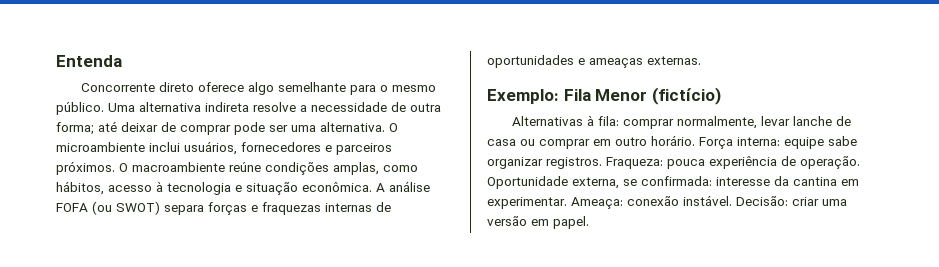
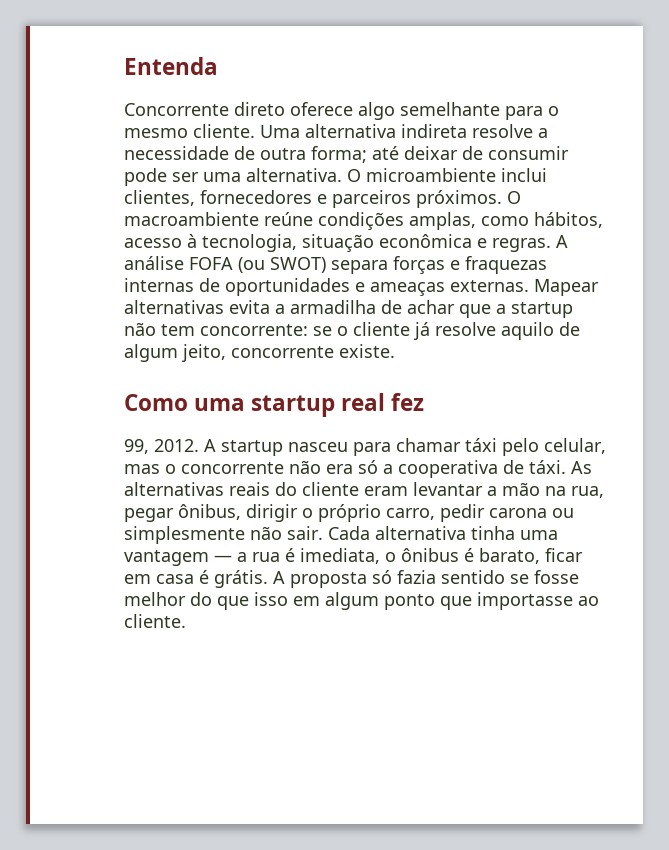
[56,102,104,115] público. -> [193,124,255,138] cliente.
[180,125,231,135] comprar -> [488,146,569,160] consumir
[184,141,237,155] usuários, -> [124,190,195,206] clientes,
[167,182,372,195] tecnologia e situação econômica. -> [202,234,551,252] tecnologia, situação econômica e regras.
[487,87,721,105] [511,115,851,129] [487,135,857,149] [487,156,860,169] [487,176,859,189] [487,195,847,209] [487,216,589,229] // Exemplo: Fila Menor (fictício) // Alternativas à fila: comprar normalmente, levar lanche de casa ou comprar em outro horário. Força interna: equipe sabe organizar registros. Fraqueza: pouca experiência de operação. Oportunidade externa, se confirmada: interesse da cantina em experimentar. Ameaça: conexão instável. Decisão: criar uma versão em papel. -> [534,279,599,296] [124,300,573,318] [124,322,580,340] [124,344,395,362] [124,393,425,417] [124,438,606,456] [124,460,592,478] [124,482,604,498] [124,504,574,522] [124,526,558,544] [124,548,583,566] [124,570,579,588] [124,592,599,610] [124,614,186,628] Mapear alternativas evita a armadilha de achar que a startup não tem concorrente: se o cliente já resolve aquilo de algum jeito, concorrente existe. // Como uma startup real fez // 99, 2012. A startup nasceu para chamar táxi pelo celular, mas o concorrente não era só a cooperativa de táxi. As alternativas reais do cliente eram levantar a mão na rua, pegar ônibus, dirigir o próprio carro, pedir carona ou simplesmente não sair. Cada alternativa tinha uma vantagem — a rua é imediata, o ônibus é barato, ficar em casa é grátis. A proposta só fazia sentido se fosse melhor do que isso em algum ponto que importasse ao cliente.

